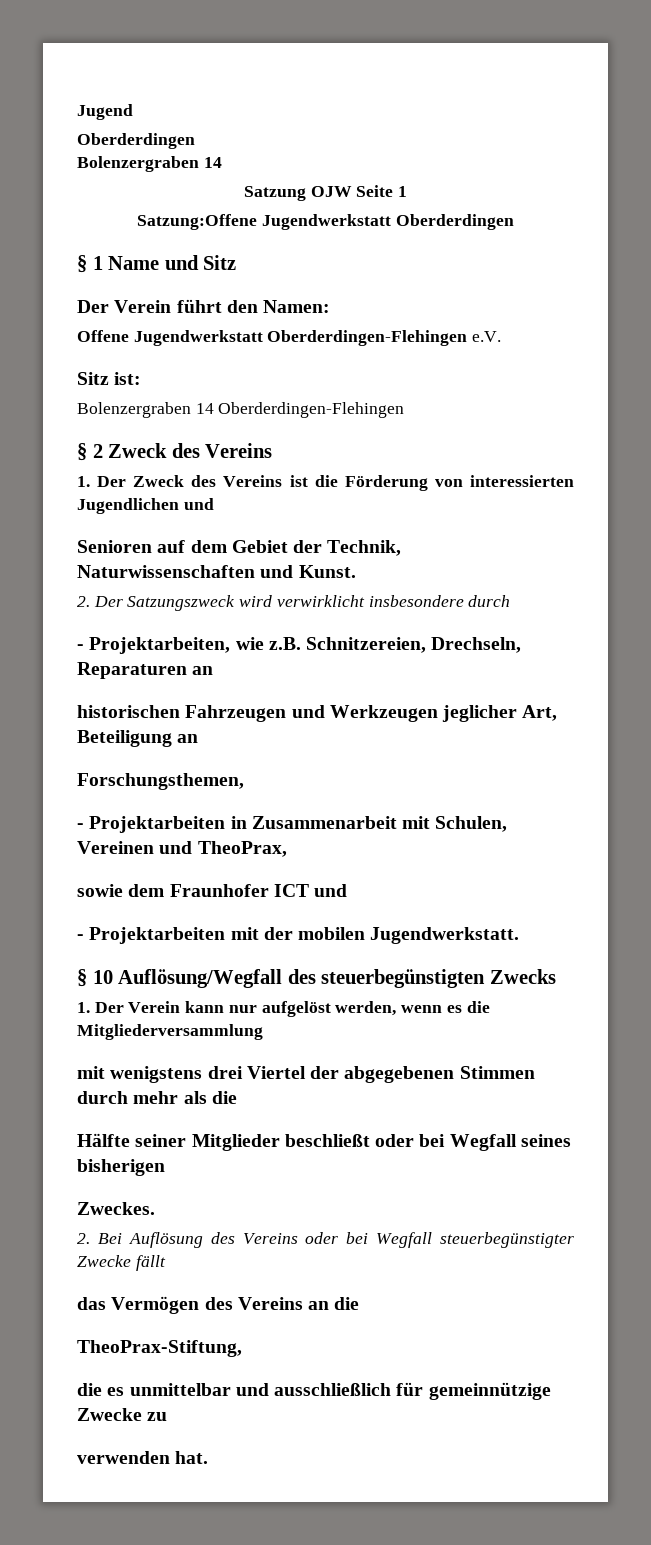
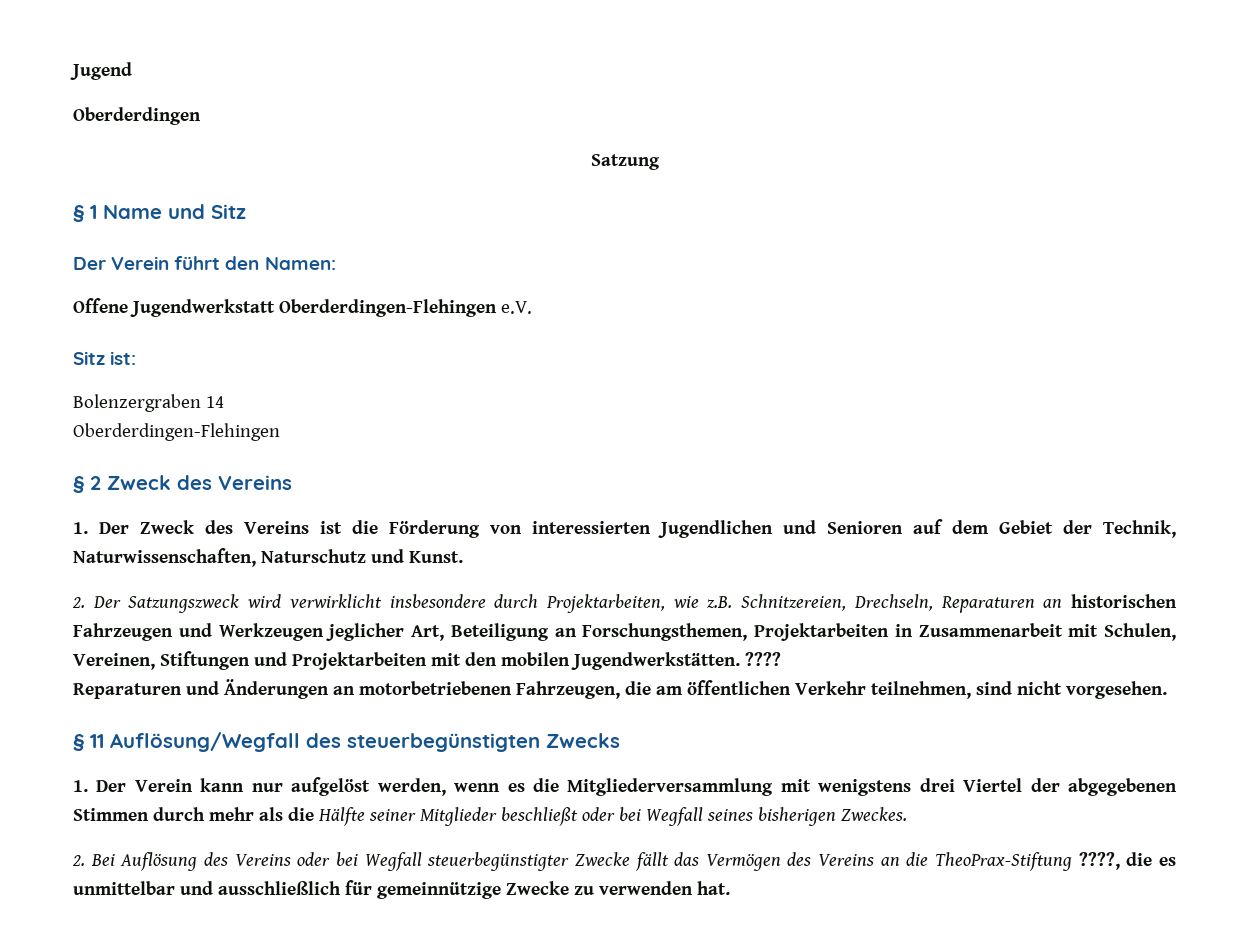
[77,156,222,172] // Bolenzergraben 14 -> (201, 116) none
[310,185,408,197] [137,214,514,230] OJW Seite 1 // Satzung:Offene Jugendwerkstatt Oberderdingen -> (660, 162) none
(214, 408) none -> (224, 402) //
(214, 504) // -> (816, 527) none
[77,565,255,578] Naturwissenschaften -> [73,548,366,567] Naturwissenschaften, Naturschutz
[77,644,84,650] // - -> (539, 601) none
(214, 670) // -> (1063, 603) none
(199, 738) // -> (577, 632) none
[77,823,84,829] // - -> (748, 632) none
[77,841,287,857] [77,884,348,897] [77,927,520,944] [77,969,113,987] Vereinen und TheoPrax, // sowie dem Fraunhofer ICT und // - Projektarbeiten mit der mobilen Jugendwerkstatt. // § 10 -> [73,651,781,670] [73,679,1167,699] [73,734,104,751] Vereinen, Stiftungen und Projektarbeiten mit den mobilen Jugendwerkstätten. ???? // Reparaturen und Änderungen an motorbetriebenen Fahrzeugen, die am öffentlichen Verkehr teilnehmen, sind nicht vorgesehen. // § 11
(263, 1032) // -> (774, 787) none
(237, 1097) // -> (314, 814) none
(165, 1167) // -> (836, 816) none
(166, 1263) // -> (669, 861) none
[77,1340,242,1357] // TheoPrax-Stiftung, // -> [935,852,1120,871] TheoPrax-Stiftung ????,
(168, 1416) // -> (594, 890) none

